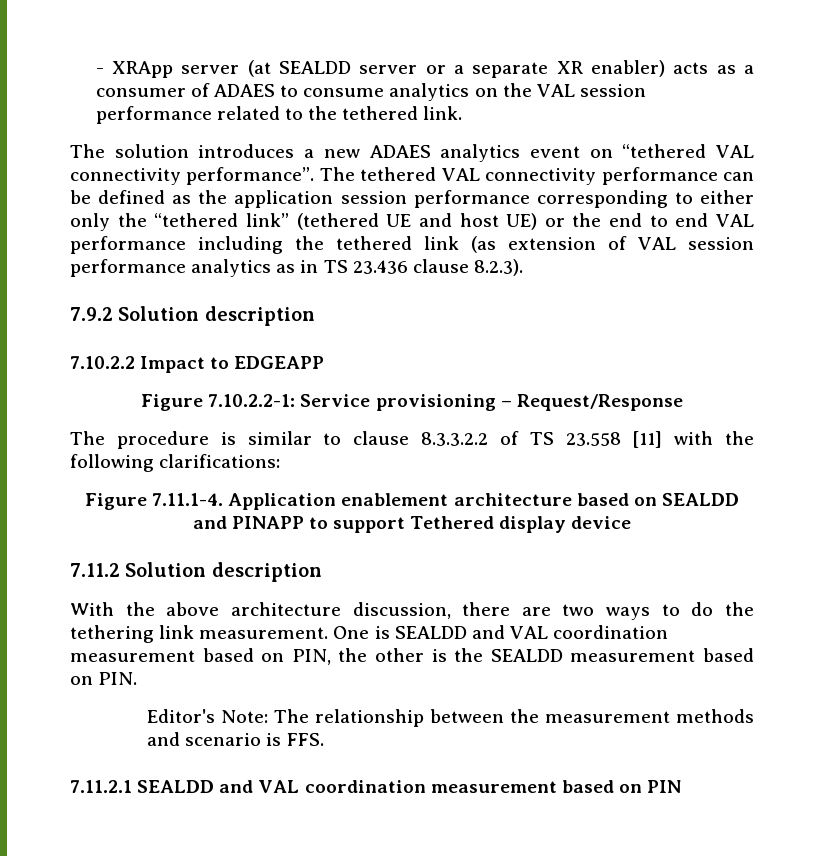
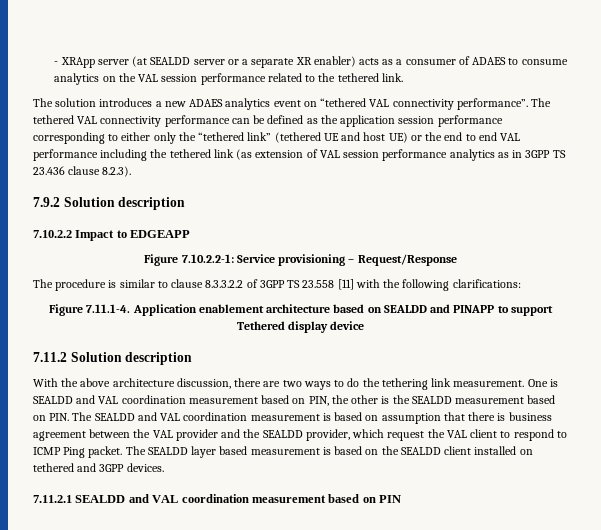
(319, 266) none -> [525,150,551,158] 3GPP
(519, 438) none -> [259,280,285,288] 3GPP
[147,709,754,727] [147,732,324,746] // Editor's Note: The relationship between the measurement methods and scenario is FFS. -> [72,412,552,424] [33,429,567,441] [33,446,533,458] [33,463,164,472] The SEALDD and VAL coordination measurement is based on assumption that there is business agreement between the VAL provider and the SEALDD provider, which request the VAL client to respond to ICMP Ping packet. The SEALDD layer based measurement is based on the SEALDD client installed on tethered and 3GPP devices.

